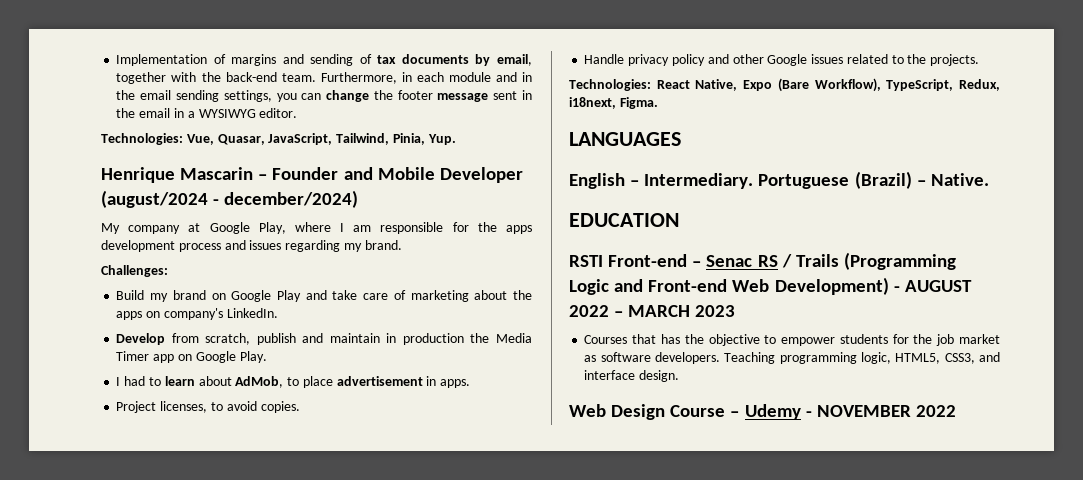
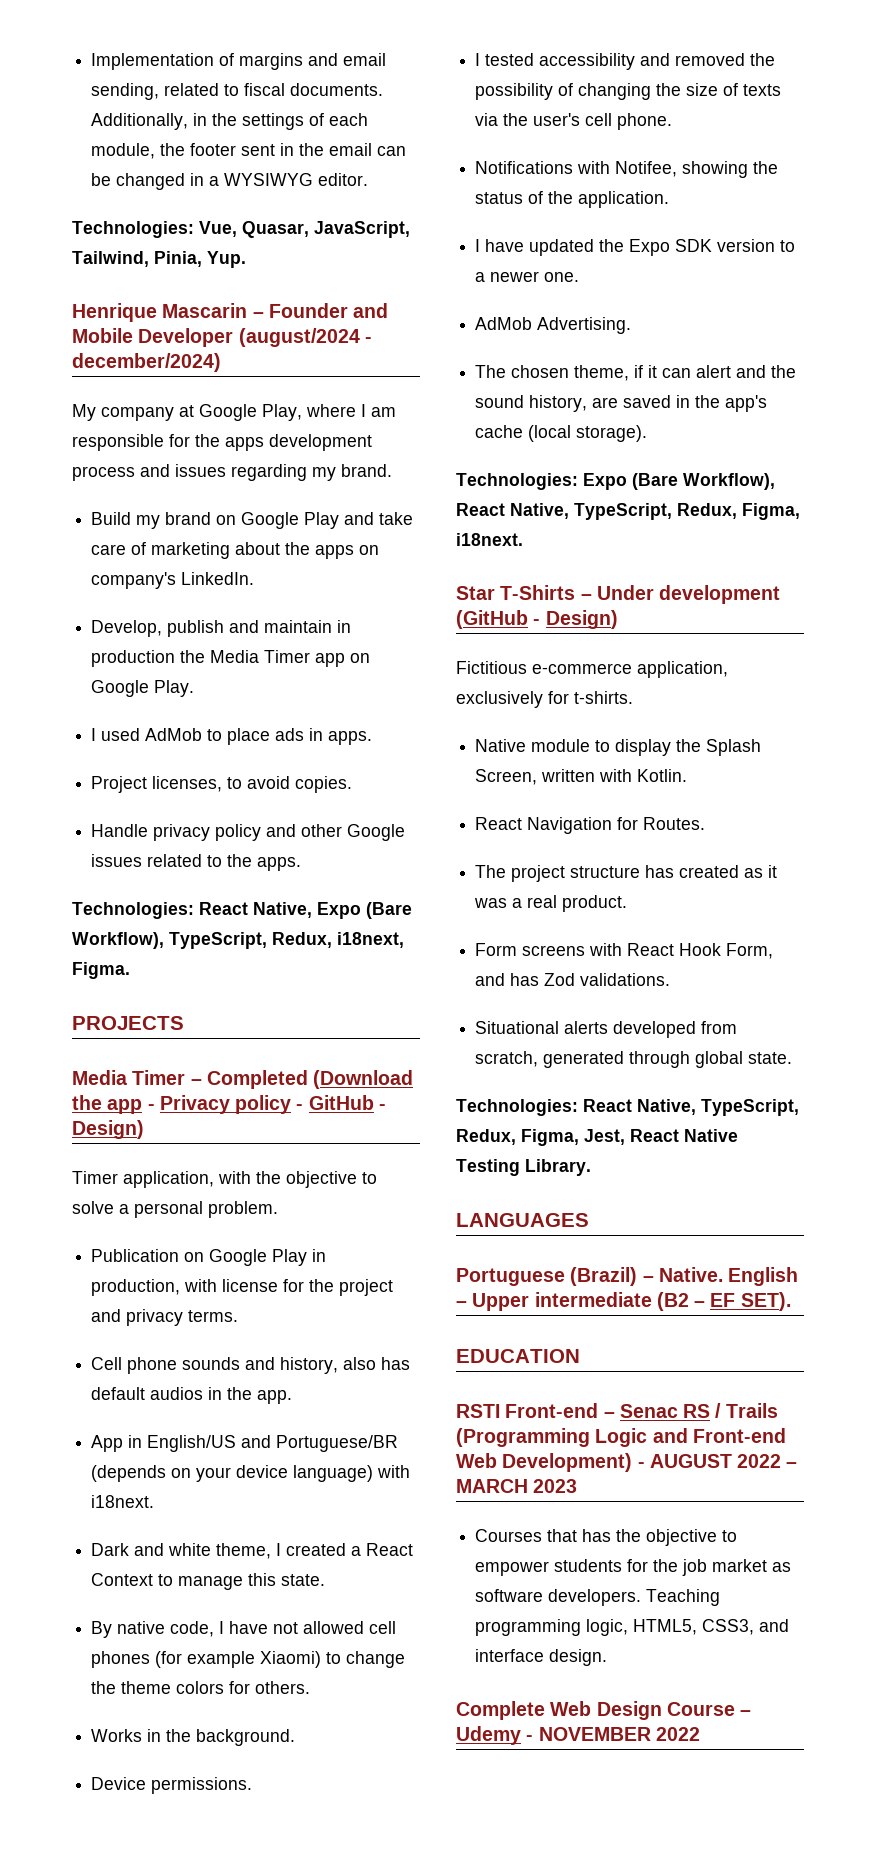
[310,54,532,66] [116,72,532,84] [116,90,370,102] sending of tax documents by email, together with the back-end team. Furthermore, in each module and in the email sending settings, you can change -> [343,53,387,66] [91,83,384,100] [91,113,369,130] [91,143,156,159] email sending, related to fiscal documents. Additionally, in the settings of each module,
[437,93,489,102] message -> (237, 149) none
(171, 113) none -> [377,146,407,156] [91,173,186,190] can be changed
[101,265,168,277] // Challenges: -> (392, 470) none
[116,333,251,345] Develop from scratch, -> [91,620,163,637] Develop,
[124,376,284,388] had to learn about AdMob, -> [101,728,203,741] used AdMob
[336,376,423,386] advertisement -> [275,728,305,741] ads
[930,54,980,66] projects. -> [257,857,302,871] apps.
[569,132,681,146] [569,171,989,189] LANGUAGES // English – Intermediary. Portuguese (Brazil) – Native. -> [72,1016,184,1030] [72,1070,414,1089] [72,1095,386,1114] [72,1120,144,1139] [72,1171,377,1188] [72,1201,278,1218] [91,1249,327,1266] [91,1279,394,1296] [91,1309,239,1326] [91,1357,411,1374] [91,1387,293,1404] [91,1435,399,1452] [91,1465,411,1482] [91,1495,155,1508] [91,1543,414,1559] [91,1573,326,1590] [91,1621,397,1638] [91,1651,406,1668] [91,1681,311,1694] [91,1729,296,1746] [91,1777,253,1794] [475,53,776,70] [475,83,782,100] [475,113,673,130] [475,161,779,178] [475,191,670,208] [475,239,796,256] [475,271,580,282] [475,317,632,334] [475,365,797,381] [475,395,768,412] [475,425,648,442] [456,473,775,490] [456,503,800,520] [456,533,523,546] [456,585,781,604] [456,610,618,629] [456,661,728,678] [456,691,633,708] [475,739,762,756] [475,769,688,785] [475,817,706,834] [475,865,778,882] [474,895,628,912] [475,943,774,959] [475,973,671,986] [475,1021,738,1038] [475,1051,793,1068] [456,1099,799,1116] [456,1129,738,1146] [456,1159,591,1176] [456,1213,589,1227] [456,1267,799,1286] [456,1292,791,1311] PROJECTS // Media Timer – Completed (Download the app - Privacy policy - GitHub - Design) // Timer application, with the objective to solve a personal problem. // Publication on Google Play in production, with license for the project and privacy terms. // Cell phone sounds and history, also has default audios in the app. // App in English/US and Portuguese/BR (depends on your device language) with i18next. // Dark and white theme, I created a React Context to manage this state. // By native code, I have not allowed cell phones (for example Xiaomi) to change the theme colors for others. // Works in the background. // Device permissions. // I tested accessibility and removed the possibility of changing the size of texts via the user's cell phone. // Notifications with Notifee, showing the status of the application. // I have updated the Expo SDK version to a newer one. // AdMob Advertising. // The chosen theme, if it can alert and the sound history, are saved in the app's cache (local storage). // Technologies: Expo (Bare Workflow), React Native, TypeScript, Redux, Figma, i18next. // Star T-Shirts – Under development (GitHub - Design) // Fictitious e-commerce application, exclusively for t-shirts. // Native module to display the Splash Screen, written with Kotlin. // React Navigation for Routes. // The project structure has created as it was a real product. // Form screens with React Hook Form, and has Zod validations. // Situational alerts developed from scratch, generated through global state. // Technologies: React Native, TypeScript, Redux, Figma, Jest, React Native Testing Library. // LANGUAGES // Portuguese (Brazil) – Native. English – Upper intermediate (B2 – EF SET).
(680, 376) none -> [456,1701,545,1720] Complete

